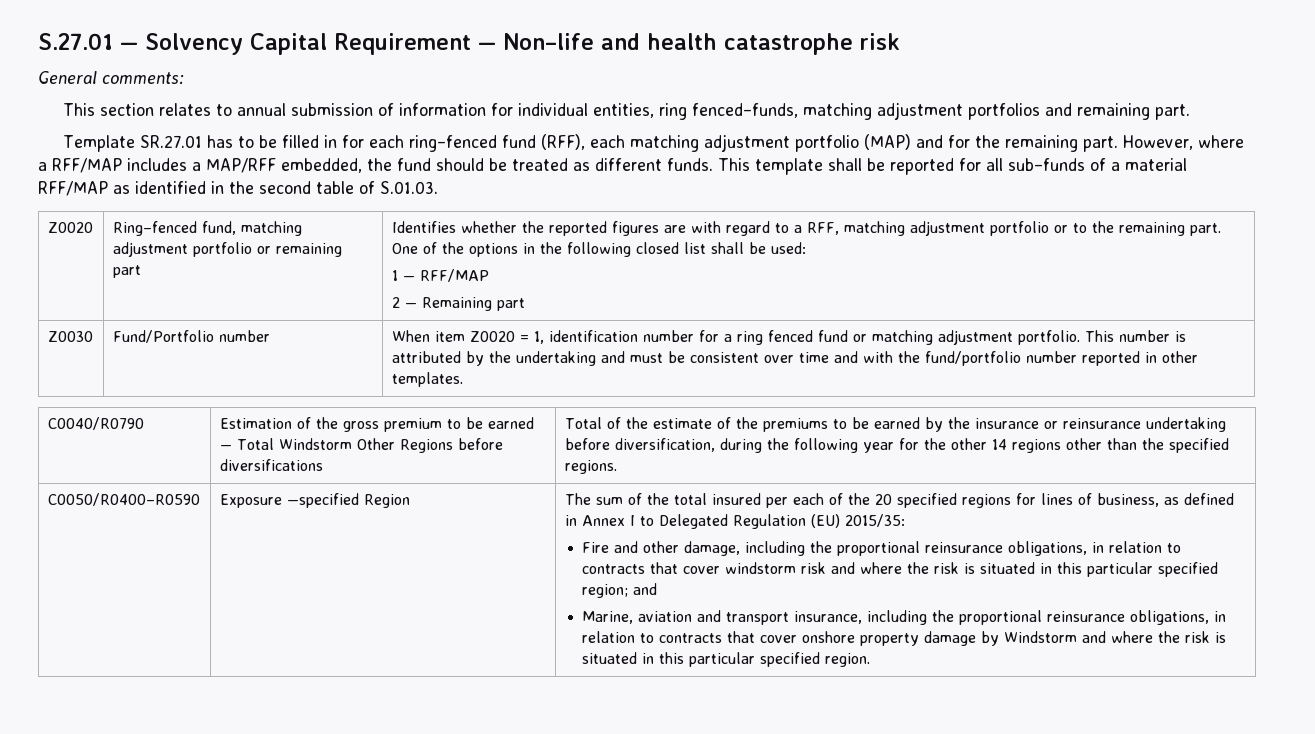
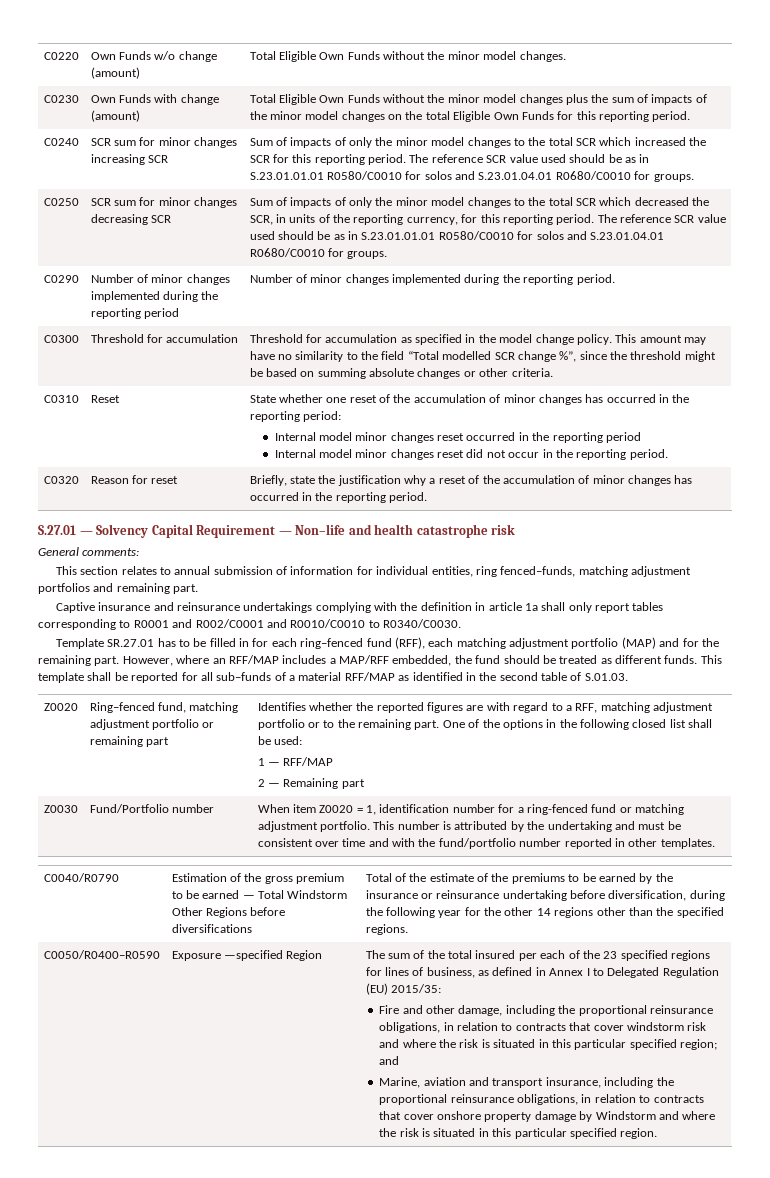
(38, 41) none -> [43,52,79,60] [90,51,217,62] [90,67,140,79] [249,51,566,62] [43,95,79,103] [90,94,219,105] [90,110,140,122] [249,94,707,105] [249,111,691,122] [43,138,79,146] [90,137,238,148] [90,154,168,165] [249,137,707,148] [249,154,650,165] [249,171,694,182] [43,198,79,206] [90,197,238,208] [90,214,171,225] [249,197,710,208] [249,214,726,225] [249,231,665,240] [249,248,388,259] [43,275,79,283] [90,274,230,285] [90,291,219,302] [90,308,179,319] [249,274,615,285] [43,335,79,343] [90,334,239,343] [249,334,707,345] [249,351,716,362] [249,368,553,379] [43,395,79,403] [90,395,120,403] [249,394,690,405] [249,411,341,422] [274,432,641,443] [274,449,668,460] [43,476,79,484] [90,475,179,484] [249,475,693,486] [249,492,428,503] C0220 | Own Funds w/o change (amount) | Total Eligible Own Funds without the minor model changes. // C0230 | Own Funds with change (amount) | Total Eligible Own Funds without the minor model changes plus the sum of impacts of the minor model changes on the total Eligible Own Funds for this reporting period. // C0240 | SCR sum for minor changes increasing SCR | Sum of impacts of only the minor model changes to the total SCR which increased the SCR for this reporting period. The reference SCR value used should be as in S.23.01.01.01 R0580/C0010 for solos and S.23.01.04.01 R0680/C0010 for groups. // C0250 | SCR sum for minor changes decreasing SCR | Sum of impacts of only the minor model changes to the total SCR which decreased the SCR, in units of the reporting currency, for this reporting period. The reference SCR value used should be as in S.23.01.01.01 R0580/C0010 for solos and S.23.01.04.01 R0680/C0010 for groups. // C0290 | Number of minor changes implemented during the reporting period | Number of minor changes implemented during the reporting period. // C0300 | Threshold for accumulation | Threshold for accumulation as specified in the model change policy. This amount may have no similarity to the field “Total modelled SCR change %”, since the threshold might be based on summing absolute changes or other criteria. // C0310 | Reset | State whether one reset of the accumulation of minor changes has occurred in the reporting period: // Internal model minor changes reset occurred in the reporting period // Internal model minor changes reset did not occur in the reporting period. // C0320 | Reason for reset | Briefly, state the justification why a reset of the accumulation of minor changes has occurred in the reporting period. //
(1191, 112) none -> [55,602,664,613] [38,619,461,630] // Captive insurance and reinsurance undertakings complying with the definition in article 1a shall only report tables corresponding to R0001 and R002/C0001 and R0010/C0010 to R0340/C0030.
[38,162,47,171] a -> [212,658,226,664] an
[736,330,813,345] ring fenced -> [526,804,588,815] ring-fenced
[874,494,892,505] 20 -> [603,951,618,959] 23

